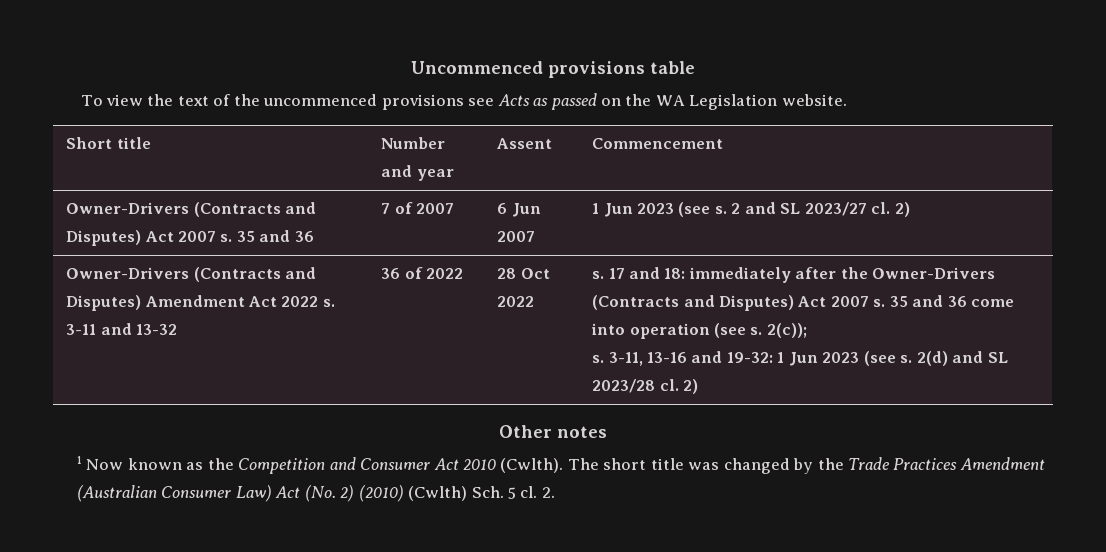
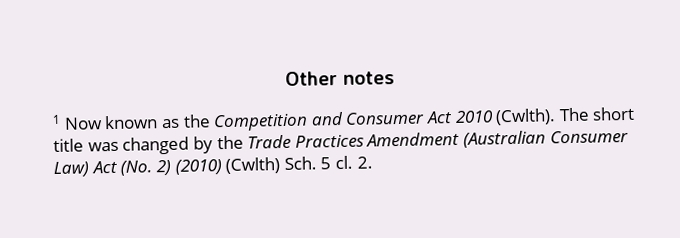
[411,61,695,78] [80,93,847,110] [66,137,151,149] [381,137,446,149] [381,165,454,181] [497,138,553,149] [592,138,724,149] [66,202,317,217] [66,230,314,246] [381,202,455,214] [497,203,541,217] [497,231,536,242] [592,202,910,217] [66,267,317,282] [66,295,335,311] [66,323,178,335] [381,267,464,279] [497,268,550,279] [497,296,535,307] [592,267,996,283] [592,295,1015,311] [591,323,807,339] [592,351,1008,366] [592,379,699,394] Uncommenced provisions table // To view the text of the uncommenced provisions see Acts as passed on the WA Legislation website. // Short title | Number and year | Assent | Commencement // Owner-Drivers (Contracts and Disputes) Act 2007 s. 35 and 36 | 7 of 2007 | 6 Jun 2007 | 1 Jun 2023 (see s. 2 and SL 2023/27 cl. 2) // Owner-Drivers (Contracts and Disputes) Amendment Act 2022 s. 3-11 and 13-32 | 36 of 2022 | 28 Oct 2022 | s. 17 and 18: immediately after the Owner-Drivers (Contracts and Disputes) Act 2007 s. 35 and 36 come into operation (see s. 2(c)); // s. 3-11, 13-16 and 19-32: 1 Jun 2023 (see s. 2(d) and SL 2023/28 cl. 2) // -> (284, 78) none

